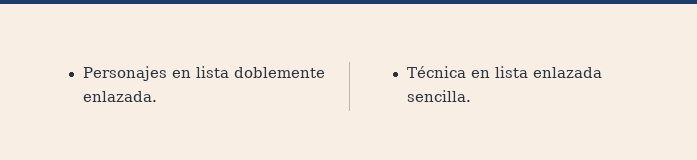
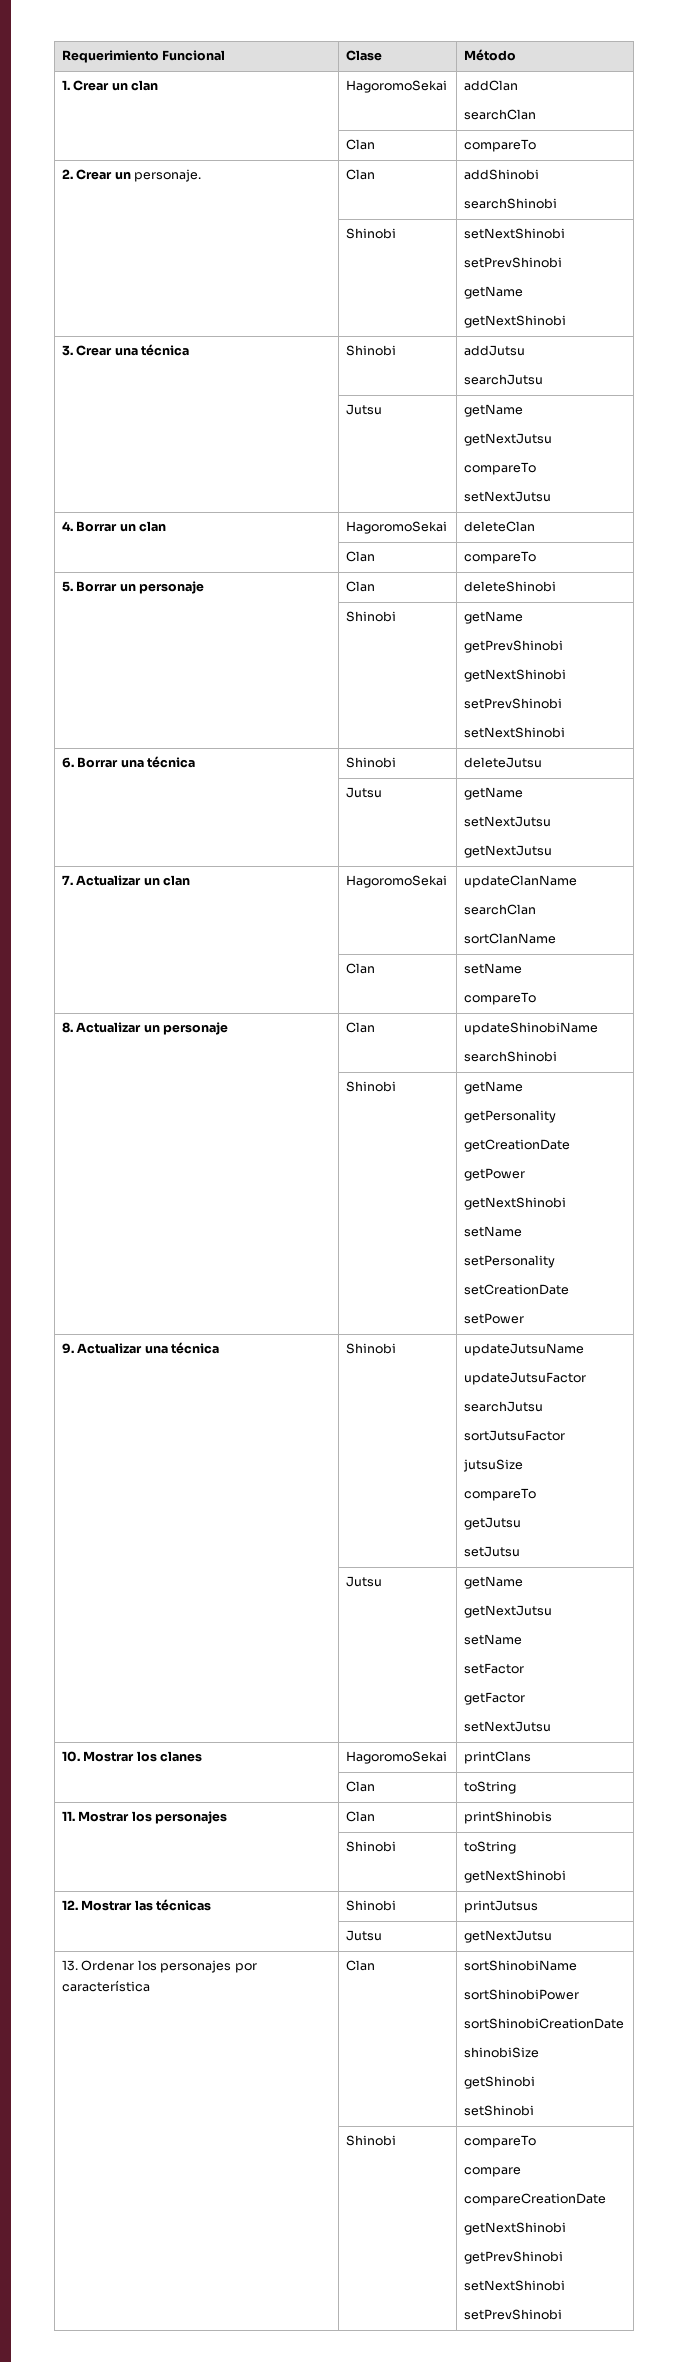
[82,66,325,81] [82,91,157,102] [406,66,602,78] [406,90,471,102] Personajes en lista doblemente enlazada. // Técnica en lista enlazada sencilla. -> [61,50,226,63] [345,50,382,61] [463,49,516,61] [61,80,159,91] [345,80,447,93] [463,80,518,91] [463,109,536,120] [345,139,375,150] [463,139,536,152] [61,169,202,182] [345,169,375,180] [463,169,539,180] [463,198,557,209] [345,228,396,239] [463,228,565,239] [463,257,562,268] [463,286,523,299] [463,315,566,328] [61,344,190,356] [345,345,396,356] [463,345,525,356] [463,374,543,385] [345,404,382,415] [463,404,523,417] [463,433,552,446] [463,462,536,475] [463,491,551,502] [61,521,167,532] [345,521,447,534] [463,521,535,532] [345,551,375,562] [463,551,536,564] [61,581,205,594] [345,581,375,592] [463,581,556,592] [345,611,396,622] [463,611,523,624] [463,640,563,653] [463,669,566,682] [463,698,562,709] [463,727,565,738] [61,756,196,768] [345,757,396,768] [463,757,542,768] [345,787,382,798] [463,787,523,800] [463,816,551,827] [463,845,552,858] [61,875,191,886] [345,875,447,888] [463,875,577,888] [463,904,536,915] [463,933,556,944] [345,963,375,974] [463,963,522,974] [463,992,536,1005] [61,1022,229,1035] [345,1022,375,1033] [463,1022,598,1035] [463,1051,557,1062] [345,1081,396,1092] [463,1081,523,1094] [463,1110,556,1123] [463,1139,570,1152] [463,1168,525,1181] [463,1197,566,1210] [463,1226,522,1237] [463,1255,555,1268] [463,1284,569,1295] [463,1313,524,1324] [61,1342,220,1354] [345,1343,396,1354] [463,1343,584,1356] [463,1372,586,1385] [463,1401,543,1412] [463,1430,565,1441] [462,1459,523,1472] [463,1488,536,1501] [463,1517,521,1530] [463,1546,520,1557] [345,1576,382,1587] [463,1576,523,1589] [463,1605,552,1618] [463,1634,522,1645] [463,1663,524,1674] [463,1692,525,1705] [463,1721,551,1732] [61,1751,203,1762] [345,1751,447,1764] [463,1751,531,1764] [345,1781,375,1792] [463,1781,516,1794] [61,1811,228,1824] [345,1811,375,1822] [463,1811,552,1824] [345,1841,396,1852] [463,1841,516,1854] [463,1870,566,1883] [61,1899,212,1911] [345,1900,396,1911] [463,1900,538,1913] [345,1930,382,1941] [463,1930,552,1943] [61,1960,257,1973] [61,1980,150,1992] [345,1960,375,1971] [463,1960,577,1971] [463,1989,579,2000] [463,2018,624,2029] [463,2047,539,2058] [463,2076,535,2089] [463,2105,534,2116] [345,2135,396,2146] [463,2135,536,2148] [463,2167,521,2177] [463,2193,606,2206] [463,2222,566,2235] [463,2251,563,2264] [463,2280,565,2291] [463,2309,562,2320] Requerimiento Funcional | Clase | Método // 1. Crear un clan | HagoromoSekai | addClan // searchClan // | Clan | compareTo // 2. Crear un personaje. | Clan | addShinobi // searchShinobi // | Shinobi | setNextShinobi // setPrevShinobi // getName // getNextShinobi // 3. Crear una técnica | Shinobi | addJutsu // searchJutsu // | Jutsu | getName // getNextJutsu // compareTo // setNextJutsu // 4. Borrar un clan | HagoromoSekai | deleteClan // | Clan | compareTo // 5. Borrar un personaje | Clan | deleteShinobi // | Shinobi | getName // getPrevShinobi // getNextShinobi // setPrevShinobi // setNextShinobi // 6. Borrar una técnica | Shinobi | deleteJutsu // | Jutsu | getName // setNextJutsu // getNextJutsu // 7. Actualizar un clan | HagoromoSekai | updateClanName // searchClan // sortClanName // | Clan | setName // compareTo // 8. Actualizar un personaje | Clan | updateShinobiName // searchShinobi // | Shinobi | getName // getPersonality // getCreationDate // getPower // getNextShinobi // setName // setPersonality // setCreationDate // setPower // 9. Actualizar una técnica | Shinobi | updateJutsuName // updateJutsuFactor // searchJutsu // sortJutsuFactor // jutsuSize // compareTo // getJutsu // setJutsu // | Jutsu | getName // getNextJutsu // setName // setFactor // getFactor // setNextJutsu // 10. Mostrar los clanes | HagoromoSekai | printClans // | Clan | toString // 11. Mostrar los personajes | Clan | printShinobis // | Shinobi | toString // getNextShinobi // 12. Mostrar las técnicas | Shinobi | printJutsus // | Jutsu | getNextJutsu // 13. Ordenar los personajes por característica | Clan | sortShinobiName // sortShinobiPower // sortShinobiCreationDate // shinobiSize // getShinobi // setShinobi // | Shinobi | compareTo // compare // compareCreationDate // getNextShinobi // getPrevShinobi // setNextShinobi // setPrevShinobi

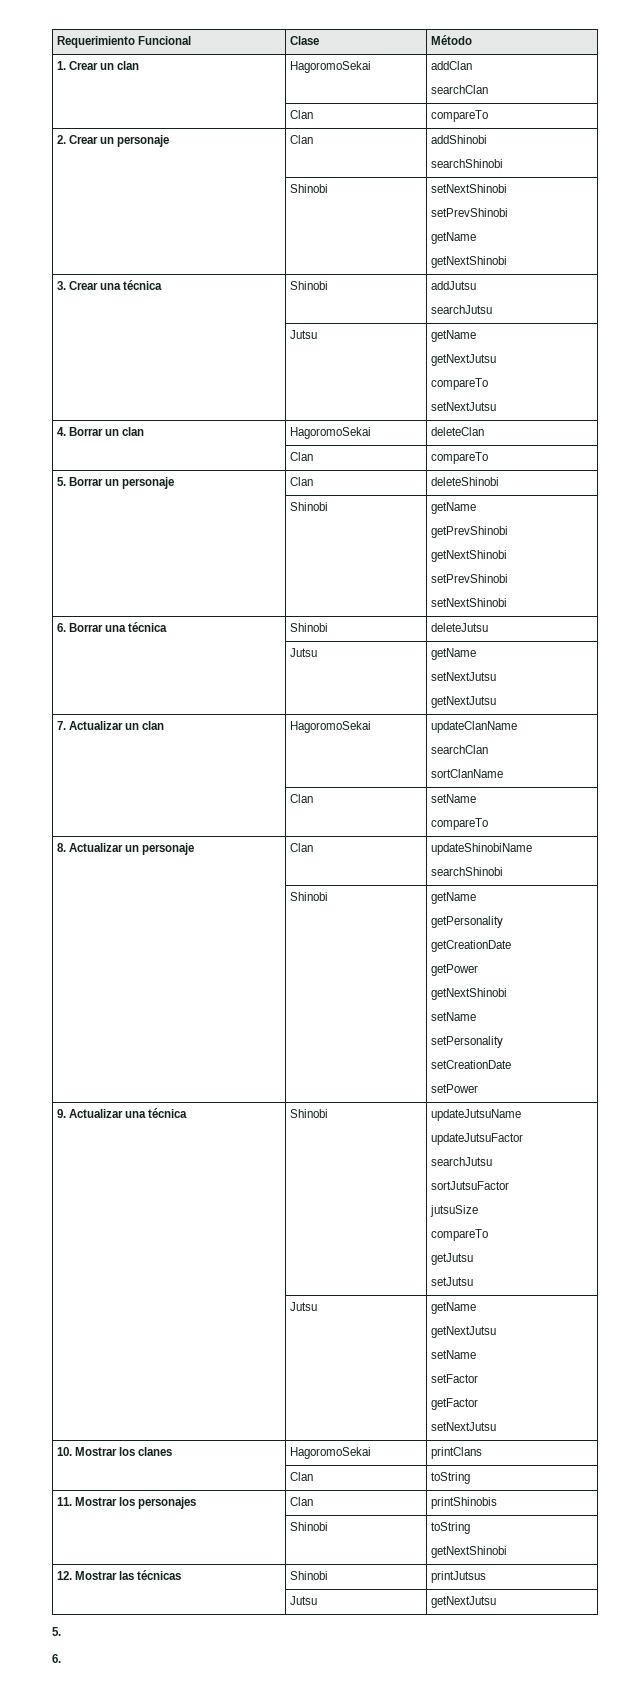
[134,169,202,182] personaje. -> [117,135,170,147] personaje
[61,1960,257,1973] [61,1980,150,1992] [345,1960,375,1971] [463,1960,577,1971] [463,1989,579,2000] [463,2018,624,2029] [463,2047,539,2058] [463,2076,535,2089] [463,2105,534,2116] [345,2135,396,2146] [463,2135,536,2148] [463,2167,521,2177] [463,2193,606,2206] [463,2222,566,2235] [463,2251,563,2264] [463,2280,565,2291] [463,2309,562,2320] // 13. Ordenar los personajes por característica | Clan | sortShinobiName // sortShinobiPower // sortShinobiCreationDate // shinobiSize // getShinobi // setShinobi // | Shinobi | compareTo // compare // compareCreationDate // getNextShinobi // getPrevShinobi // setNextShinobi // setPrevShinobi -> [52,1627,61,1636] [52,1654,61,1663] // 5. // 6.

